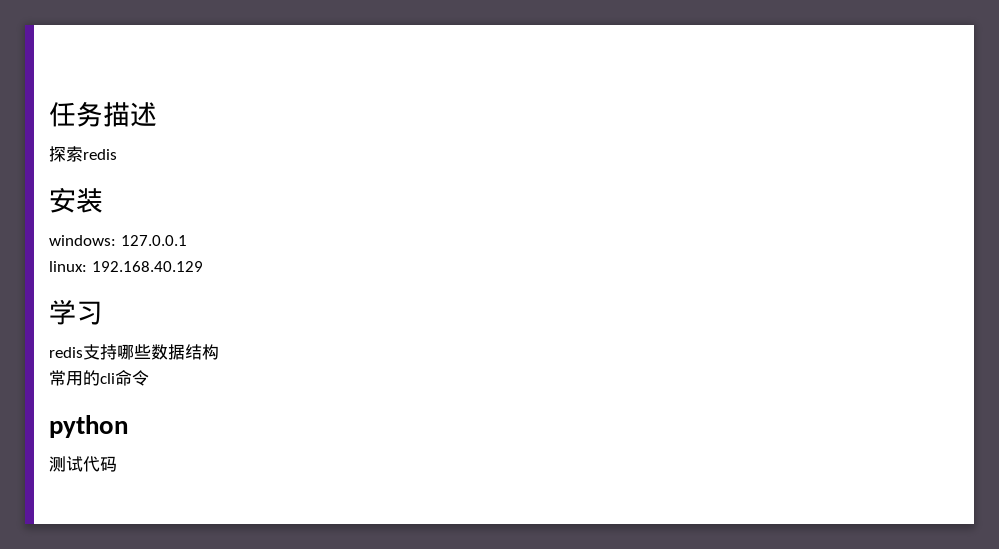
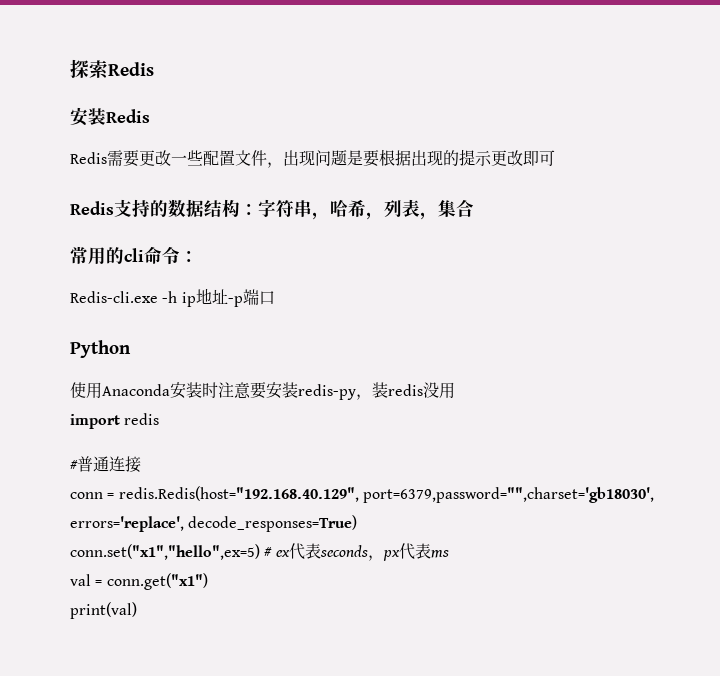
[49,101,157,127] [49,146,117,162] [49,187,103,213] [49,235,187,246] [49,261,203,272] [49,299,103,325] [49,344,219,360] [49,370,149,386] [49,415,128,438] [49,456,117,472] 任务描述 // 探索redis // 安装 // windows: 127.0.0.1 // linux: 192.168.40.129 // 学习 // redis支持哪些数据结构 // 常用的cli命令 // python // 测试代码 -> [70,59,154,79] [70,107,150,126] [70,149,555,168] [70,199,474,220] [70,246,198,265] [70,288,275,307] [70,340,131,358] [70,382,455,400] [70,413,160,429] [70,456,141,473] [70,486,654,503] [70,515,358,532] [70,543,449,561] [70,573,208,590] [70,602,137,619] 探索Redis // 安装Redis // Redis需要更改一些配置文件，出现问题是要根据出现的提示更改即可 // Redis支持的数据结构：字符串，哈希，列表，集合 // 常用的cli命令： // Redis-cli.exe -h ip地址-p端口 // Python // 使用Anaconda安装时注意要安装redis-py，装redis没用 // import redis // #普通连接 // conn = redis.Redis(host="192.168.40.129", port=6379,password="",charset='gb18030', errors='replace', decode_responses=True) // conn.set("x1","hello",ex=5) # ex代表seconds，px代表ms // val = conn.get("x1") // print(val)

